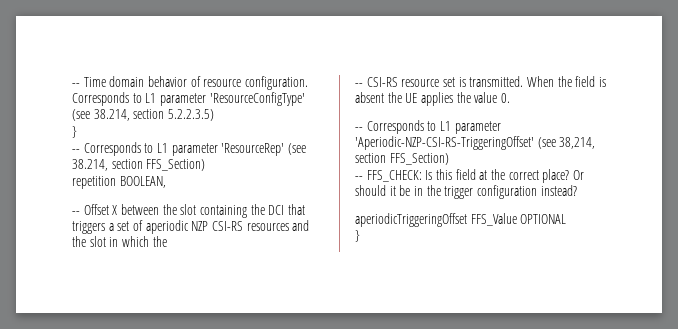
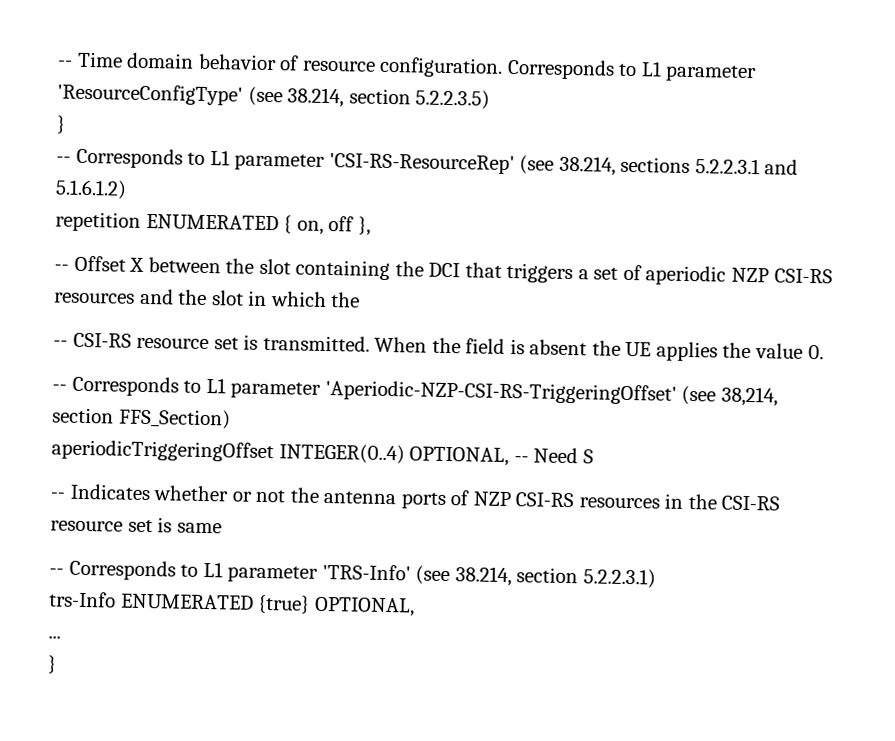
[221,143,306,156] [72,159,206,171] [72,176,166,189] 'ResourceRep' (see 38.214, section FFS_Section) // repetition BOOLEAN, -> [328,152,799,176] [55,179,127,200] [55,211,371,236] 'CSI-RS-ResourceRep' (see 38.214, sections 5.2.2.3.1 and 5.1.6.1.2) // repetition ENUMERATED { on, off },
[355,169,584,183] [355,185,577,199] [355,213,567,227] -- FFS_CHECK: Is this field at the correct place? Or should it be in the trigger configuration instead? // aperiodicTriggeringOffset FFS_Value OPTIONAL -> [51,439,594,467] [50,483,781,511] [50,517,222,534] [49,559,656,589] [49,591,415,617] [48,635,61,639] aperiodicTriggeringOffset INTEGER(0..4) OPTIONAL, -- Need S // -- Indicates whether or not the antenna ports of NZP CSI-RS resources in the CSI-RS resource set is same // -- Corresponds to L1 parameter 'TRS-Info' (see 38.214, section 5.2.2.3.1) // trs-Info ENUMERATED {true} OPTIONAL, // ...

